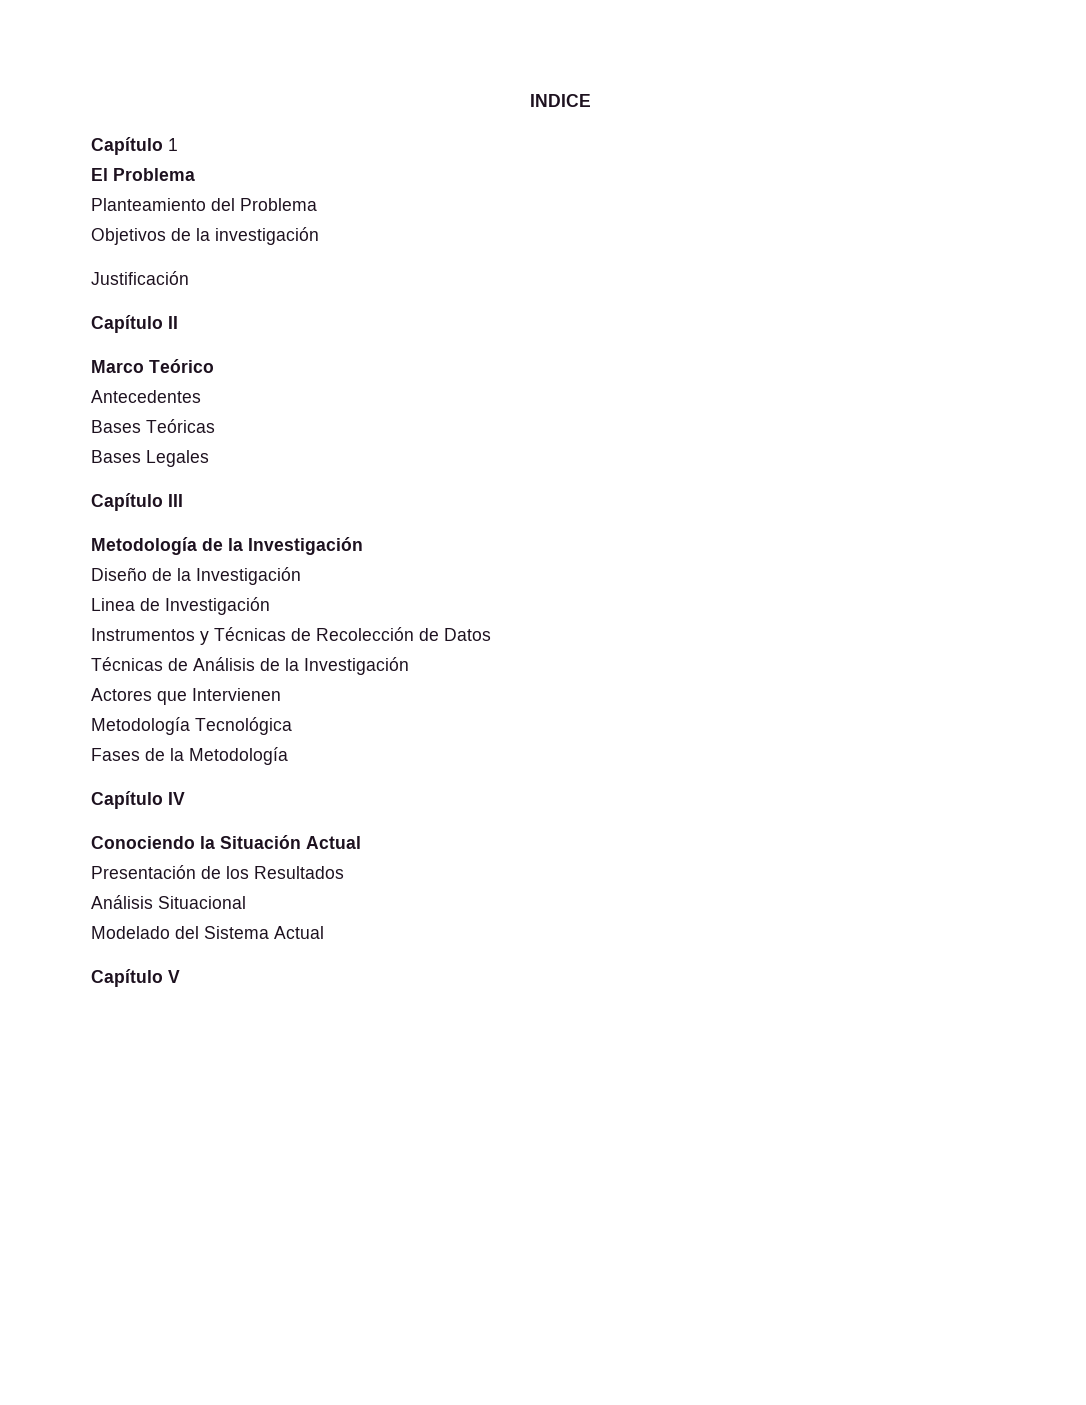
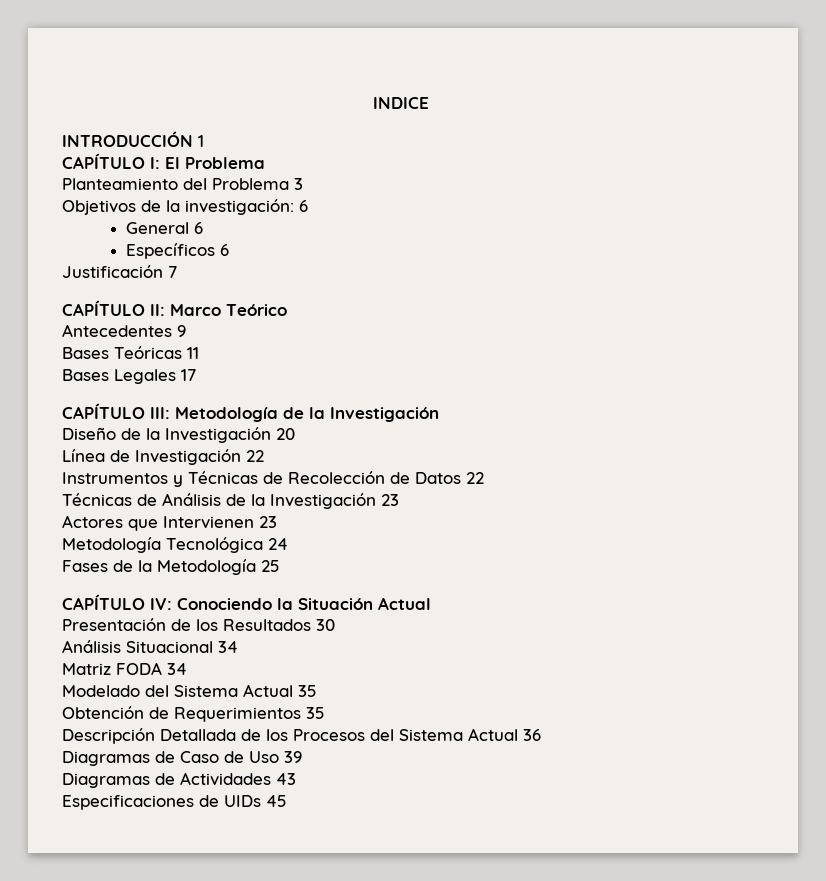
[91,137,163,155] Capítulo -> [62,131,193,147] INTRODUCCIÓN
(178, 144) none -> [62,153,160,169] CAPÍTULO I:
(317, 204) none -> [294,178,303,190] 3
[215,227,319,245] [91,271,189,285] [91,315,178,333] investigación // Justificación // Capítulo II // -> [185,199,308,215] [126,222,204,234] [126,243,230,259] [62,265,177,278] [62,300,165,316] investigación: 6 // General 6 // Específicos 6 // Justificación 7 // CAPÍTULO II:
(201, 396) none -> [177,325,186,337] 9
(215, 426) none -> [187,347,199,359] 11
[91,493,183,511] // Capítulo III // -> [181,369,196,381] [62,403,170,419] 17 // CAPÍTULO III:
[91,598,135,611] // Linea -> [276,428,295,440] [62,449,105,462] 20 // Línea
(270, 606) none -> [246,450,264,462] 22
(491, 634) none -> [466,472,484,484] 22
(409, 666) none -> [381,494,399,506] 23
(281, 694) none -> [259,516,277,528] 23
(292, 726) none -> [268,538,288,550] 24
[91,791,185,809] // Capítulo IV // -> [261,560,280,572] [62,594,172,610] 25 // CAPÍTULO IV:
(344, 872) none -> [316,619,335,631] 30
(246, 902) none -> [218,641,238,653] [62,662,187,675] 34 // Matriz FODA 34
[91,969,180,987] // Capítulo V -> [298,685,317,697] [62,706,325,722] [62,728,541,744] [62,751,302,766] [62,772,296,788] [62,795,287,810] 35 // Obtención de Requerimientos 35 // Descripción Detallada de los Procesos del Sistema Actual 36 // Diagramas de Caso de Uso 39 // Diagramas de Actividades 43 // Especificaciones de UIDs 45

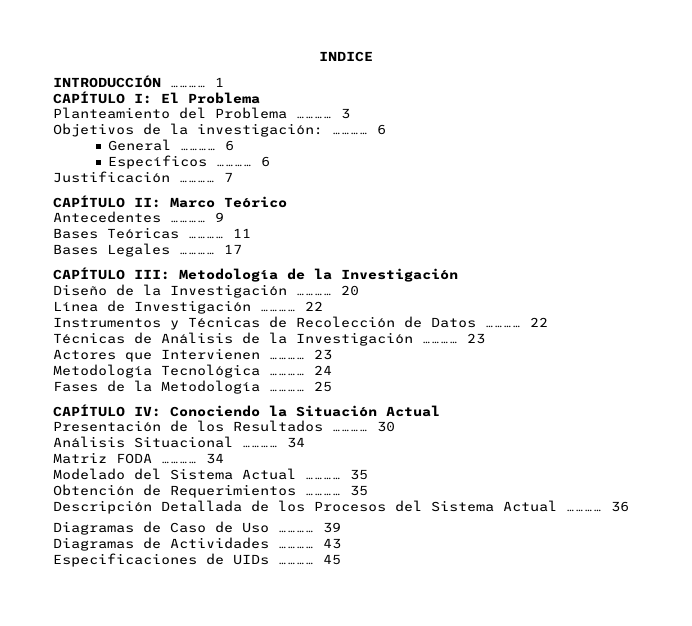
(193, 139) none -> [170,85,206,88] …………
(289, 184) none -> [296,116,332,119] …………
(294, 207) none -> [332,132,368,135] …………
(190, 228) none -> [179,148,216,151] …………
(216, 251) none -> [215,164,252,167] …………
(163, 271) none -> [179,180,215,183] …………
(172, 330) none -> [170,220,206,223] …………
(182, 352) none -> [188,236,224,239] …………
(176, 376) none -> [179,252,215,255] …………
(271, 435) none -> [296,293,332,296] …………
(241, 457) none -> [260,309,296,312] …………
(461, 478) none -> [485,325,521,328] …………
(376, 501) none -> [422,341,458,344] …………
(254, 522) none -> [269,357,305,360] …………
(263, 545) none -> [269,373,305,376] …………
(256, 567) none -> [269,389,305,392] …………
(311, 625) none -> [332,429,368,432] …………
(213, 647) none -> [242,445,278,448] …………
(162, 668) none -> [161,461,197,464] …………
(293, 690) none -> [305,477,341,480] …………
(301, 714) none -> [305,493,341,496] …………
(518, 734) none -> [566,509,602,512] …………
(279, 757) none -> [278,530,314,533] …………
(271, 779) none -> [278,546,314,549] …………
(261, 801) none -> [278,562,314,565] …………

